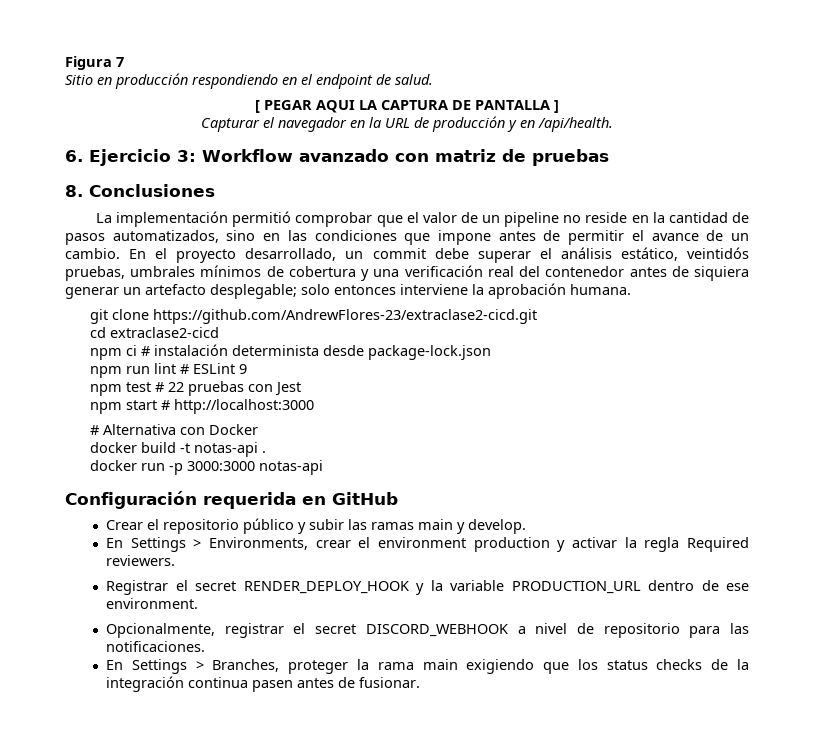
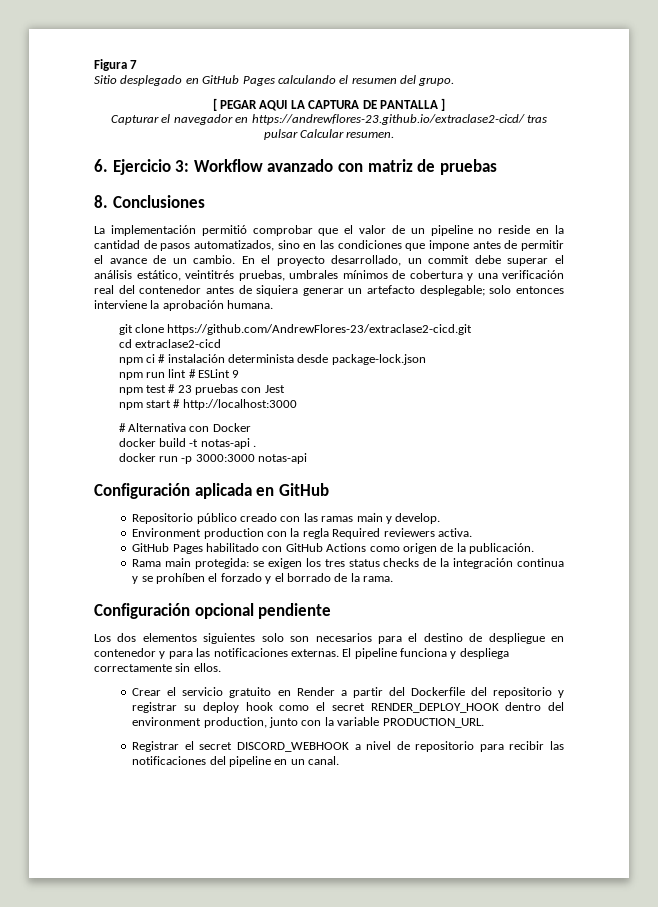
[97,73,433,89] en producción respondiendo en el endpoint de salud. -> [120,75,455,86] desplegado en GitHub Pages calculando el resumen del grupo.
[369,116,613,132] la URL de producción y en /api/health. -> [251,114,547,125] [263,129,395,140] https://andrewflores-23.github.io/extraclase2-cicd/ tras pulsar Calcular resumen.
[687,247,749,259] veintidós -> [185,270,234,279] veintitrés
[168,382,185,392] 22 -> [177,385,192,393] 23
[203,492,296,509] requerida -> [194,483,252,499] aplicada
[105,518,344,534] Crear el repositorio público y subir -> [132,513,301,524] Repositorio público creado con
[105,537,750,552] [105,555,175,566] [105,580,750,595] [105,598,198,609] [105,623,284,638] En Settings > Environments, crear el environment production y activar la regla Required reviewers. // Registrar el secret RENDER_DEPLOY_HOOK y la variable PRODUCTION_URL dentro de ese environment. // Opcionalmente, registrar -> [132,528,472,539] [132,543,534,554] [132,558,564,569] [132,573,393,584] [94,603,332,619] [94,633,565,644] [94,648,509,659] [94,663,221,672] [132,687,564,698] [132,702,564,713] [132,717,484,728] [132,741,180,752] Environment production con la regla Required reviewers activa. // GitHub Pages habilitado con GitHub Actions como origen de la publicación. // Rama main protegida: se exigen los tres status checks de la integración continua y se prohíben el forzado y el borrado de la rama. // Configuración opcional pendiente // Los dos elementos siguientes solo son necesarios para el destino de despliegue en contenedor y para las notificaciones externas. El pipeline funciona y despliega correctamente sin ellos. // Crear el servicio gratuito en Render a partir del Dockerfile del repositorio y registrar su deploy hook como el secret RENDER_DEPLOY_HOOK dentro del environment production, junto con la variable PRODUCTION_URL. // Registrar
[729,623,749,634] [105,641,205,652] [105,659,749,674] [105,676,420,692] las notificaciones. // En Settings > Branches, proteger la rama main exigiendo que los status checks de la integración continua pasen antes de fusionar. -> [509,741,564,750] [132,756,340,767] recibir las notificaciones del pipeline en un canal.

